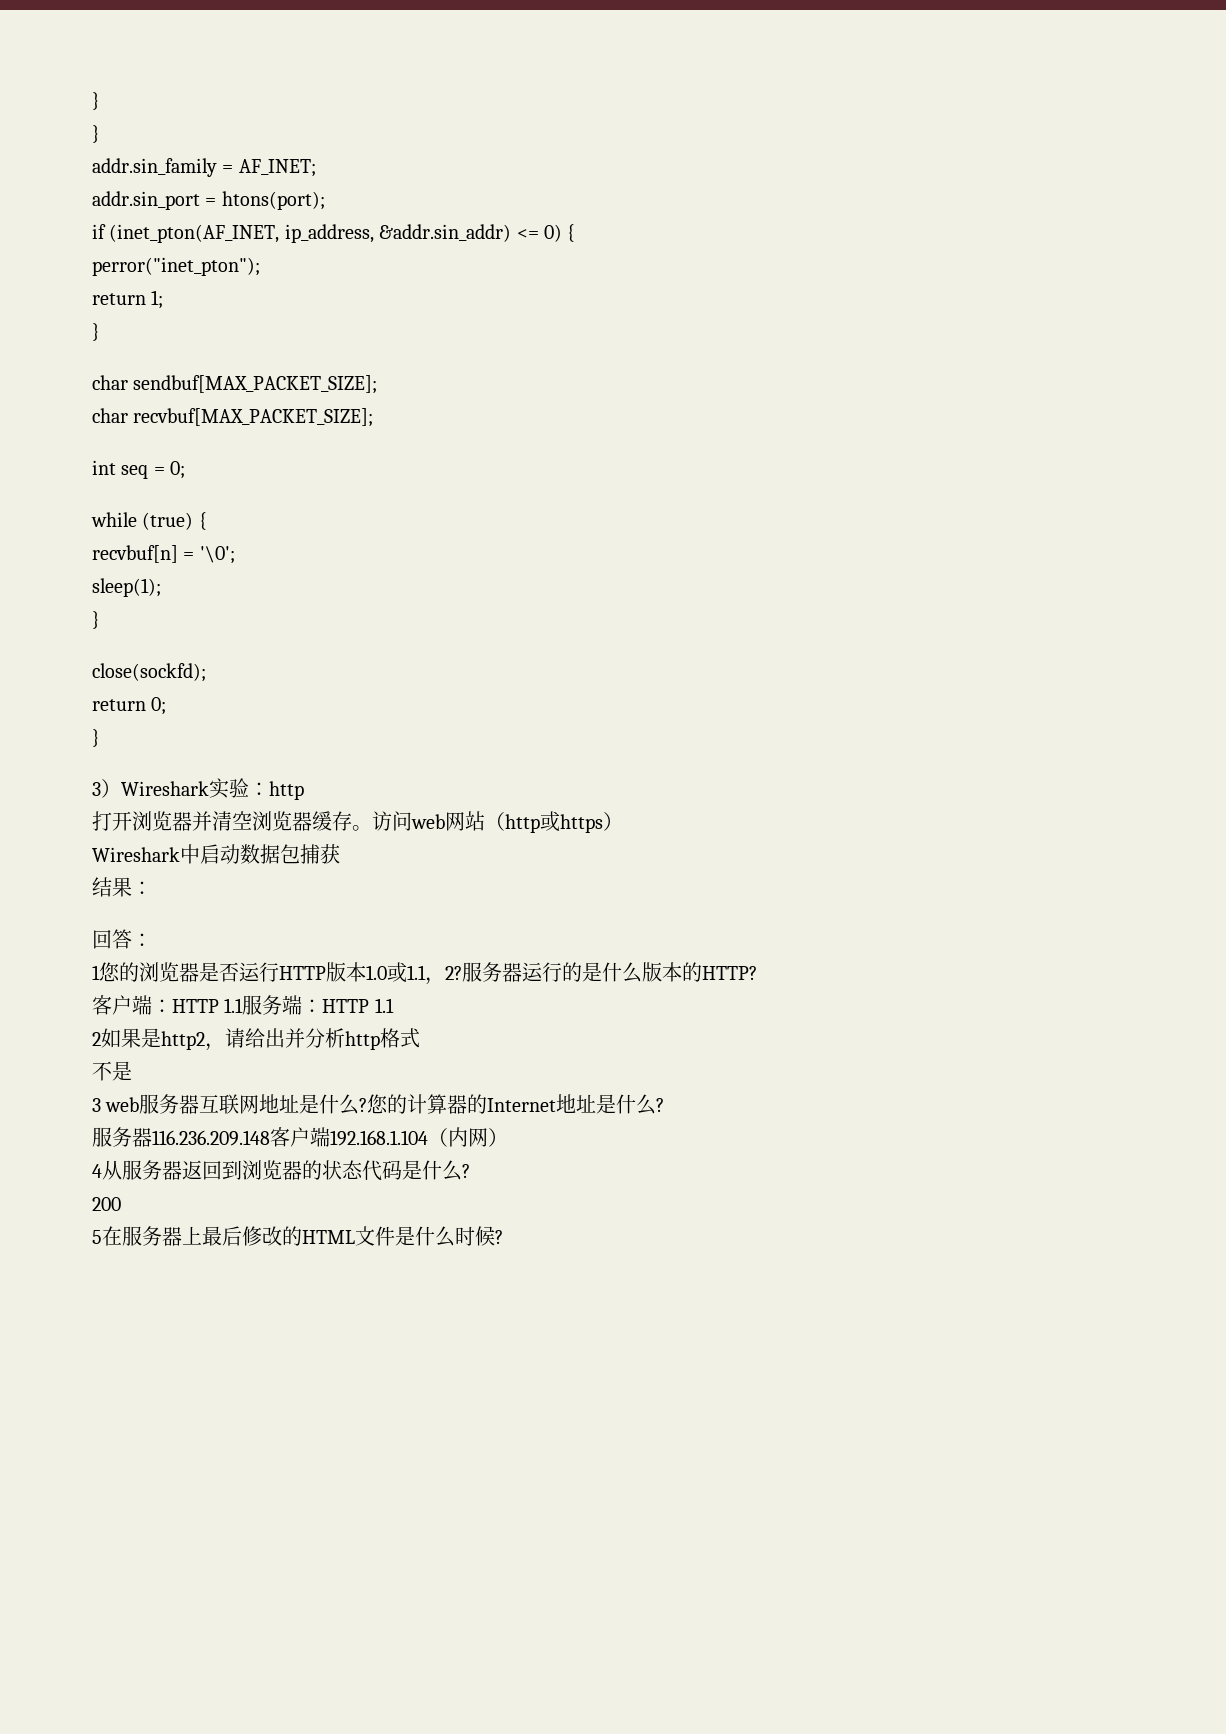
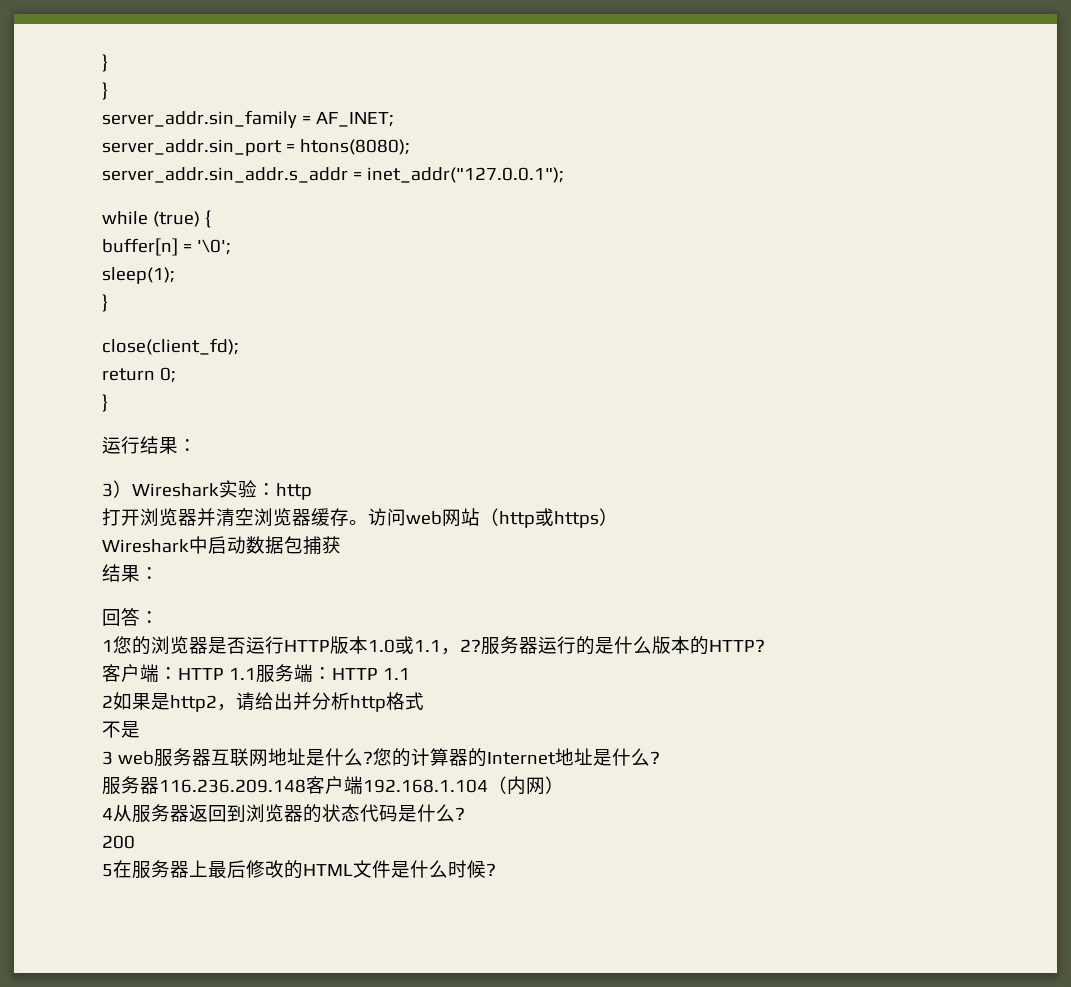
[92,158,217,177] addr.sin_family -> [102,110,297,128] server_addr.sin_family
[92,191,325,210] [92,224,576,243] [92,257,260,276] [92,290,164,309] [92,323,100,341] [92,375,378,394] [92,408,374,427] [92,460,186,479] addr.sin_port = htons(port); // if (inet_pton(AF_INET, ip_address, &addr.sin_addr) <= 0) { // perror("inet_pton"); // return 1; // } // char sendbuf[MAX_PACKET_SIZE]; // char recvbuf[MAX_PACKET_SIZE]; // int seq = 0; -> [102,139,410,156] [102,167,564,183] server_addr.sin_port = htons(8080); // server_addr.sin_addr.s_addr = inet_addr("127.0.0.1");
[92,545,178,563] recvbuf[n] -> [102,238,178,256] buffer[n]
[92,663,206,682] close(sockfd); -> [102,338,239,355] close(client_fd);
(100, 738) none -> [102,436,197,454] // 运行结果：

